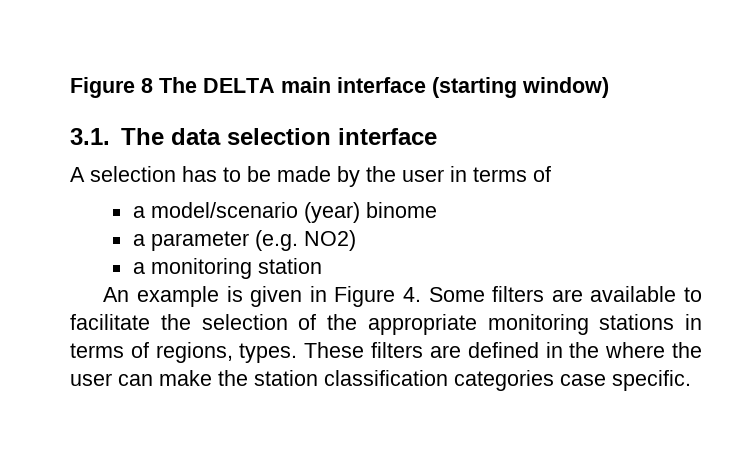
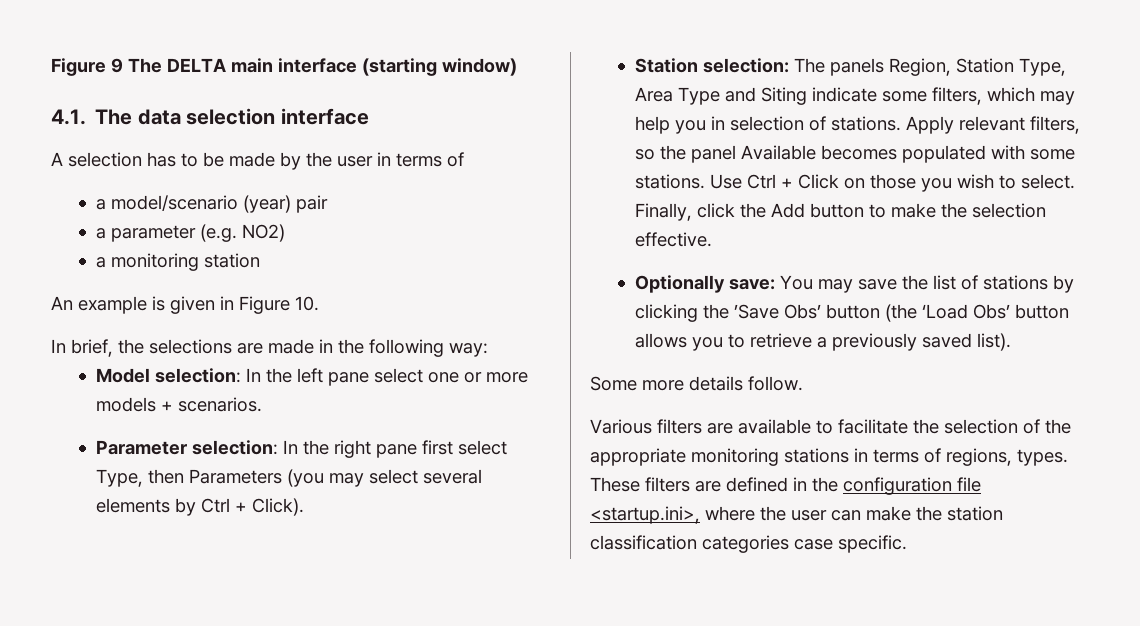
[70,77,153,98] Figure 8 -> [51,58,123,76] Figure 9
[70,128,110,145] 3.1. -> [51,109,86,125] 4.1.
[365,202,437,218] binome -> [295,195,328,213] pair
[402,287,485,302] 4. Some -> [295,296,319,311] [51,339,488,357] [95,368,528,386] [95,397,262,412] [95,440,507,458] [95,469,482,487] [95,498,304,516] [634,58,1066,76] [634,87,1075,105] [634,116,1080,134] [634,145,1075,163] [634,174,1075,192] [634,203,1046,221] [634,232,712,247] [634,275,1074,293] [634,304,1069,322] [634,333,1011,351] [590,376,803,391] [590,419,652,434] 10. // In brief, the selections are made in the following way: // Model selection: In the left pane select one or more models + scenarios. // Parameter selection: In the right pane first select Type, then Parameters (you may select several elements by Ctrl + Click). // Station selection: The panels Region, Station Type, Area Type and Siting indicate some filters, which may help you in selection of stations. Apply relevant filters, so the panel Available becomes populated with some stations. Use Ctrl + Click on those you wish to select. Finally, click the Add button to make the selection effective. // Optionally save: You may save the list of stations by clicking the ’Save Obs’ button (the ‘Load Obs’ button allows you to retrieve a previously saved list). // Some more details follow. // Various
(600, 350) none -> [843,477,981,495] [590,506,700,524] configuration file <startup.ini>,

